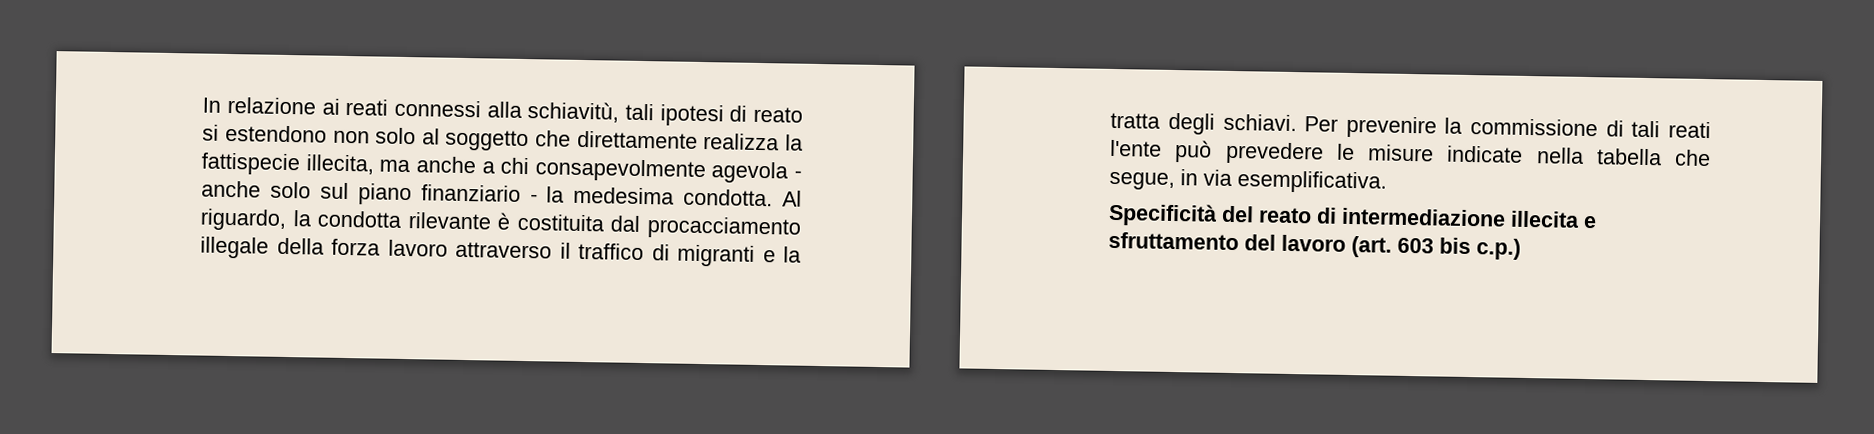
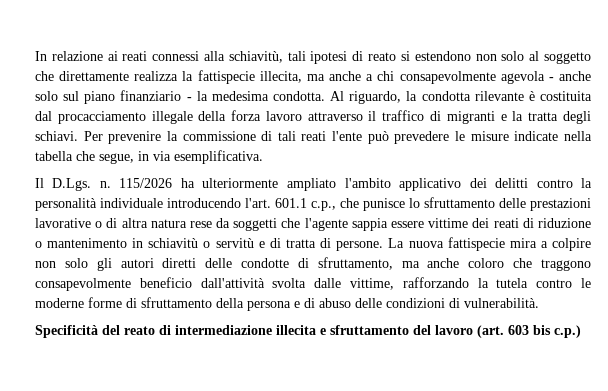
(1388, 182) none -> [34,178,592,191] [34,197,591,211] [34,218,591,231] [34,237,591,251] [34,257,591,271] [34,277,592,291] [34,297,539,311] // Il D.Lgs. n. 115/2026 ha ulteriormente ampliato l'ambito applicativo dei delitti contro la personalità individuale introducendo l'art. 601.1 c.p., che punisce lo sfruttamento delle prestazioni lavorative o di altra natura rese da soggetti che l'agente sappia essere vittime dei reati di riduzione o mantenimento in schiavitù o servitù e di tratta di persone. La nuova fattispecie mira a colpire non solo gli autori diretti delle condotte di sfruttamento, ma anche coloro che traggono consapevolmente beneficio dall'attività svolta dalle vittime, rafforzando la tutela contro le moderne forme di sfruttamento della persona e di abuso delle condizioni di vulnerabilità.

